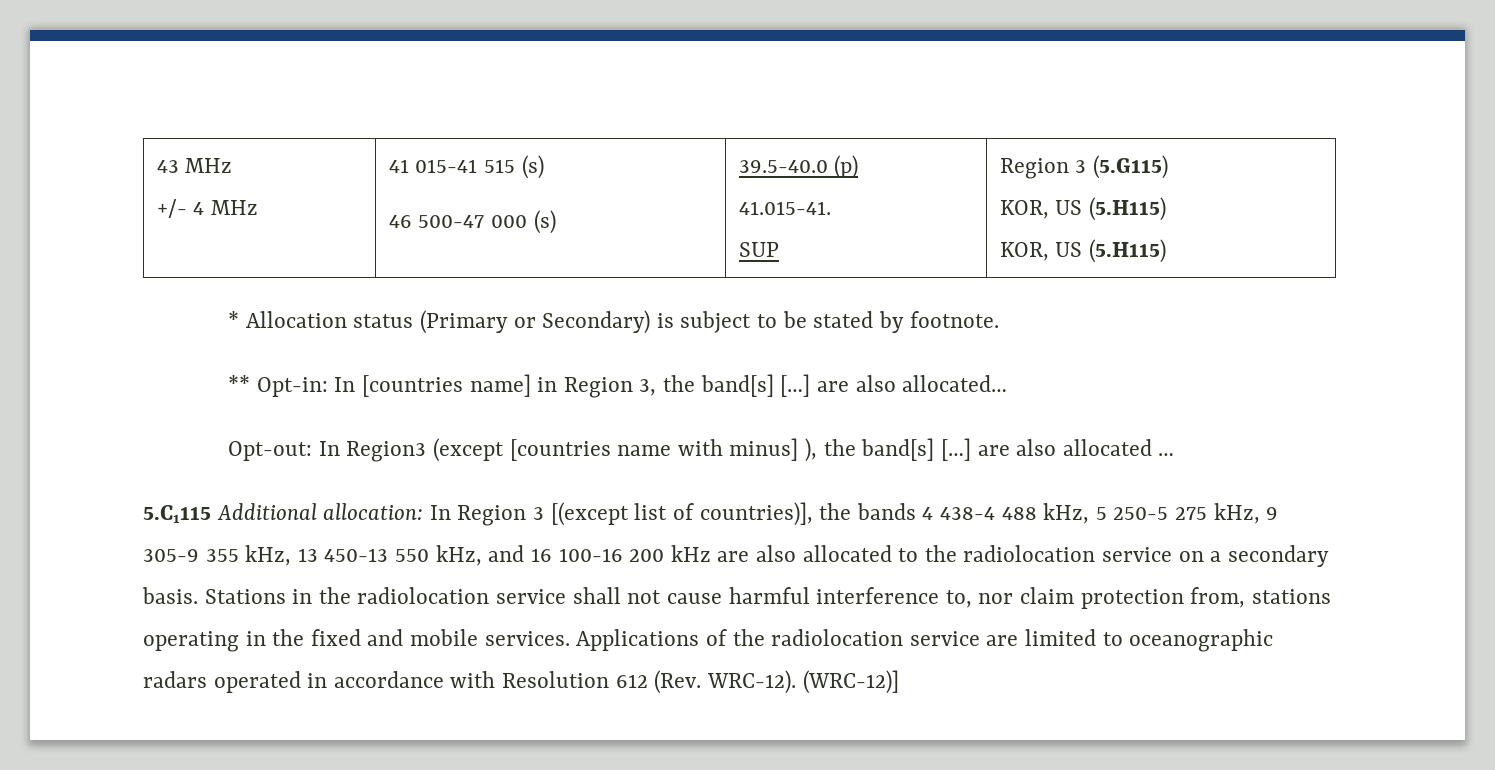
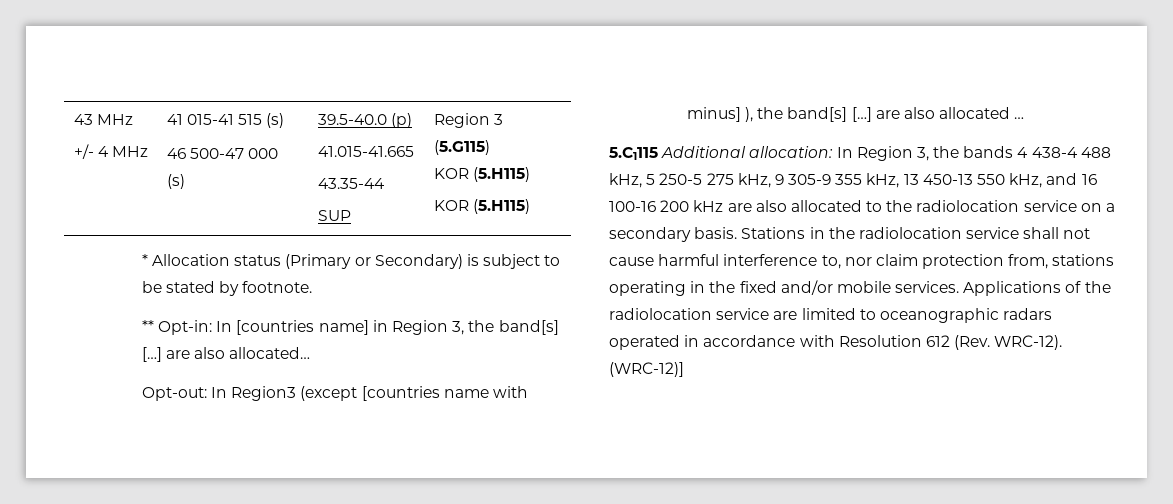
[738,201,831,215] 41.015-41. -> [317,146,414,157] [317,178,385,189] 41.015-41.665 // 43.35-44
[999,197,1167,221] [999,242,1083,261] KOR, US (5.H115) // KOR, US -> [433,167,530,182] [433,200,469,211] KOR (5.H115) // KOR
[533,502,813,526] 3 [(except list of countries)], -> [916,147,929,161] 3,
[367,629,404,646] and -> [780,280,833,295] and/or

